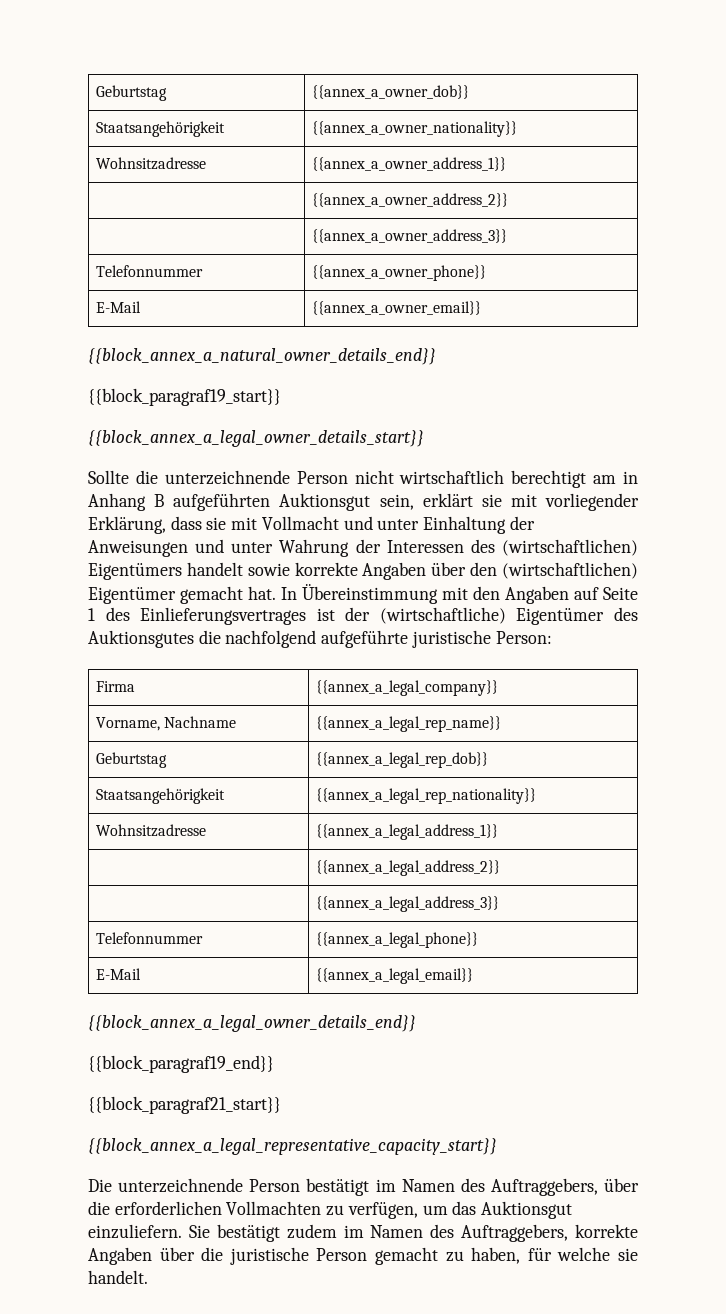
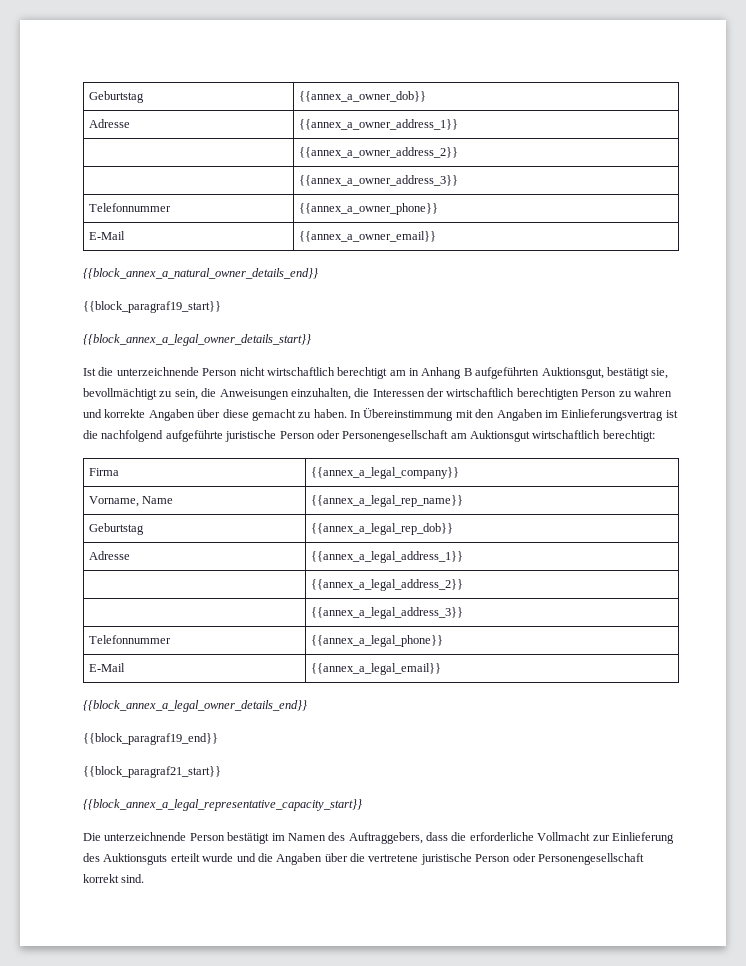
[95,121,225,137] [311,121,517,137] [95,157,206,170] Staatsangehörigkeit | {{annex_a_owner_nationality}} // Wohnsitzadresse -> [89,119,131,128] Adresse
[88,470,129,484] Sollte -> [83,368,96,376] Ist
[279,493,639,511] [88,516,535,534] [88,539,638,557] [88,562,638,580] [88,586,276,604] Auktionsgut sein, erklärt sie mit vorliegender Erklärung, dass sie mit Vollmacht und unter Einhaltung der Anweisungen und unter Wahrung der Interessen des (wirtschaftlichen) Eigentümers handelt sowie korrekte Angaben über den (wirtschaftlichen) Eigentümer gemacht hat. -> [541,367,669,379] [83,388,672,400] [83,409,347,421] Auktionsgut, bestätigt sie, bevollmächtigt zu sein, die Anweisungen einzuhalten, die Interessen der wirtschaftlich berechtigten Person zu wahren und korrekte Angaben über diese gemacht zu haben.
[574,587,638,600] [88,607,638,625] [88,630,552,648] auf Seite 1 des Einlieferungsvertrages ist der (wirtschaftliche) Eigentümer des Auktionsgutes die nachfolgend aufgeführte juristische Person: -> [544,409,678,421] [83,430,655,442] im Einlieferungsvertrag ist die nachfolgend aufgeführte juristische Person oder Personengesellschaft am Auktionsgut wirtschaftlich berechtigt:
[164,716,237,728] Nachname -> [142,496,174,504] Name
[95,788,225,804] [315,788,536,804] [95,824,206,837] Staatsangehörigkeit | {{annex_a_legal_rep_nationality}} // Wohnsitzadresse -> [89,551,131,560] Adresse
[604,1178,639,1192] [88,1201,573,1219] [88,1224,638,1242] über die erforderlichen Vollmachten zu verfügen, um das Auktionsgut einzuliefern. Sie bestätigt zudem im Namen des Auftraggebers, korrekte -> [426,832,674,844] [83,853,273,865] dass die erforderliche Vollmacht zur Einlieferung des Auktionsguts erteilt wurde und die
[229,1247,639,1265] [88,1270,148,1284] juristische Person gemacht zu haben, für welche sie handelt. -> [368,853,644,865] [83,874,145,883] vertretene juristische Person oder Personengesellschaft korrekt sind.

